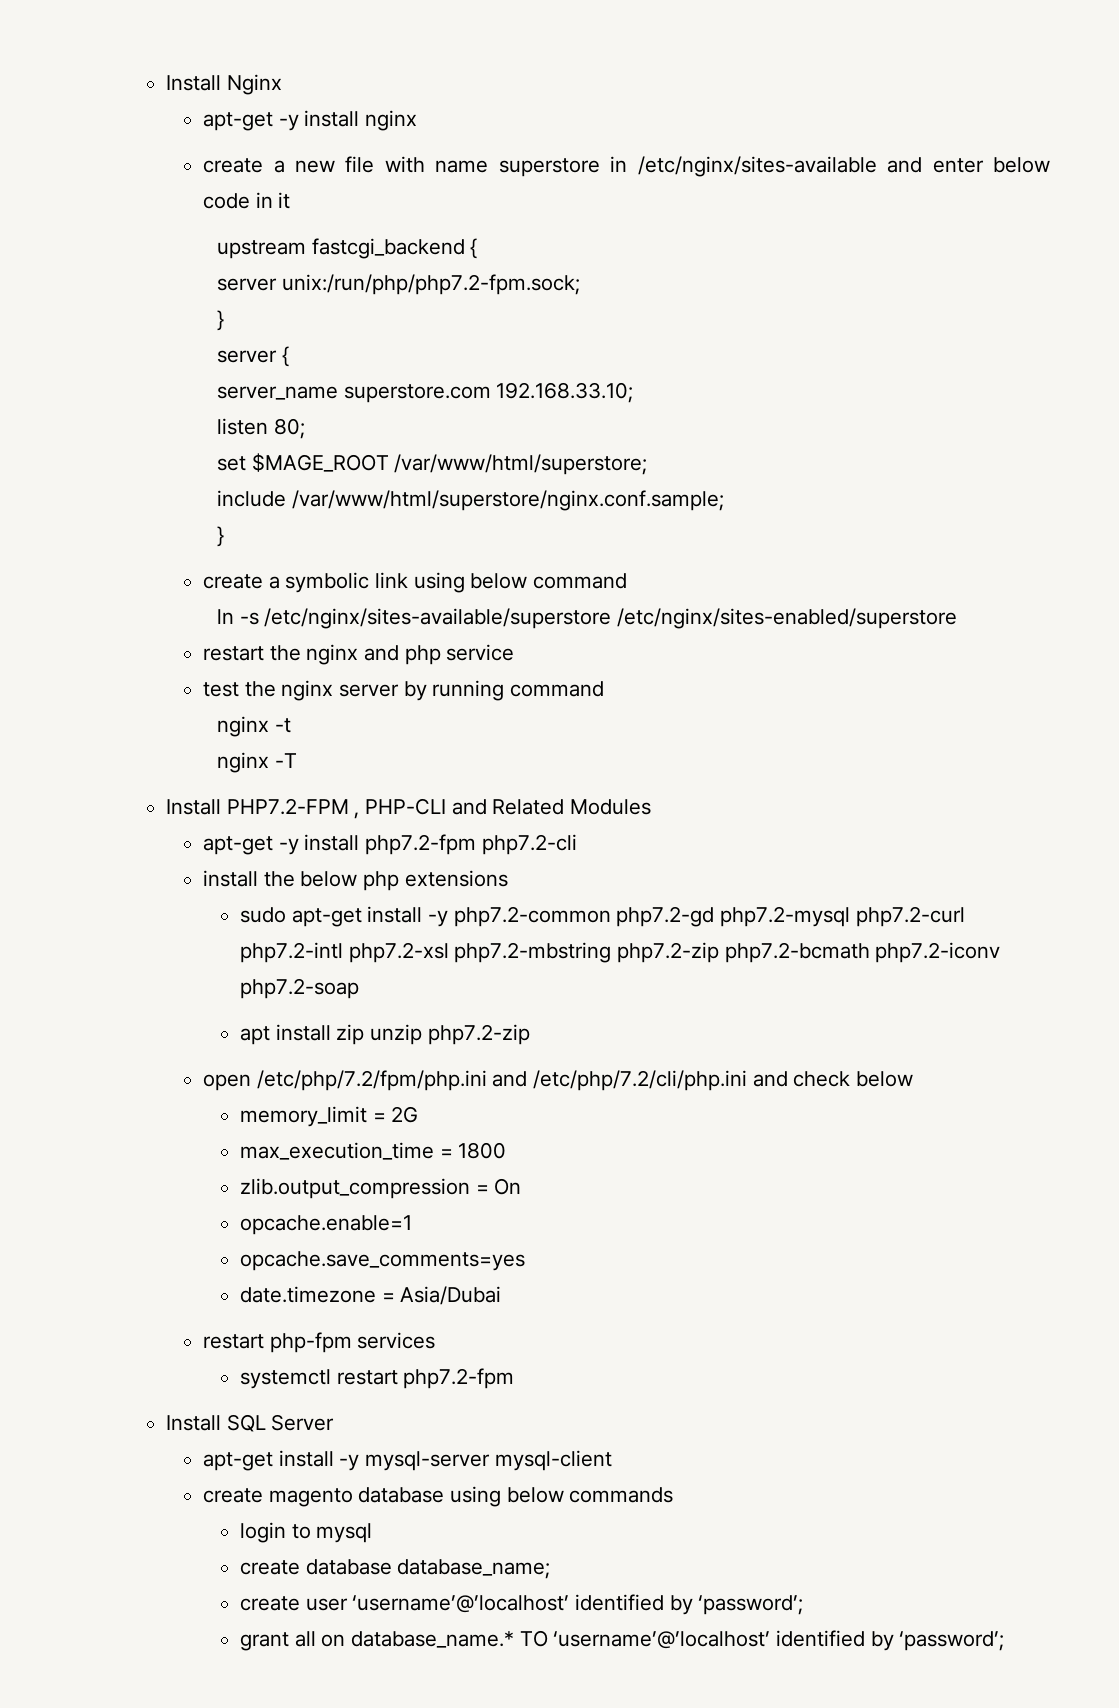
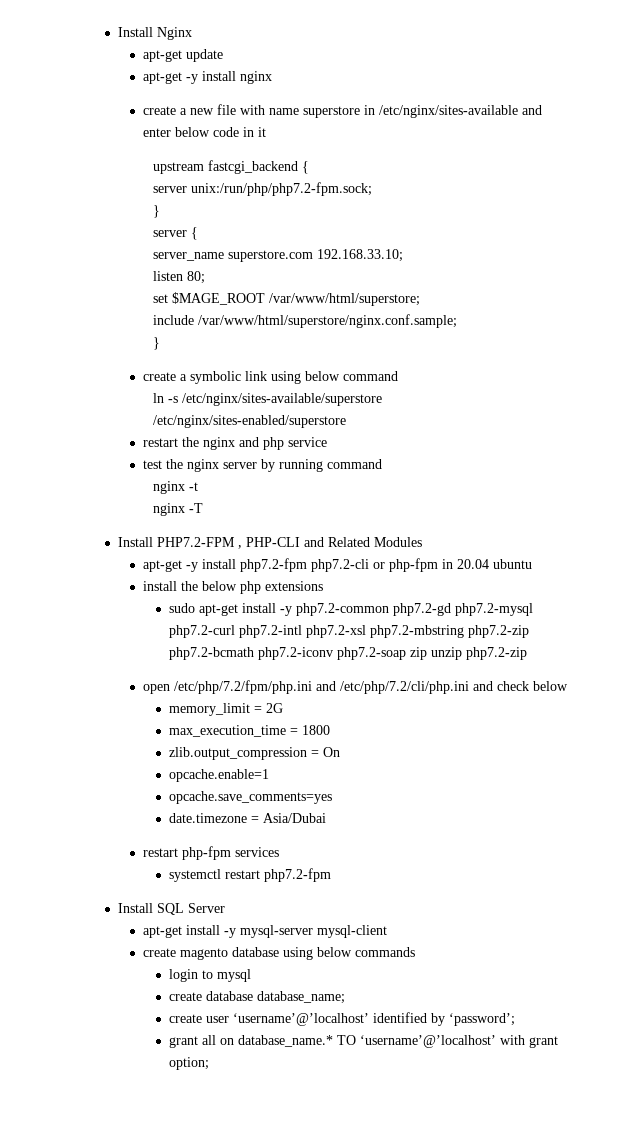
(282, 84) none -> [143,49,224,62] // apt-get update
(577, 844) none -> [373,558,533,572] or php-fpm in 20.04 ubuntu
[240,1024,331,1045] // apt install -> (406, 653) none
[776,1630,1005,1651] identified by ‘password’; -> [499,1035,558,1048] [168,1057,209,1070] with grant option;

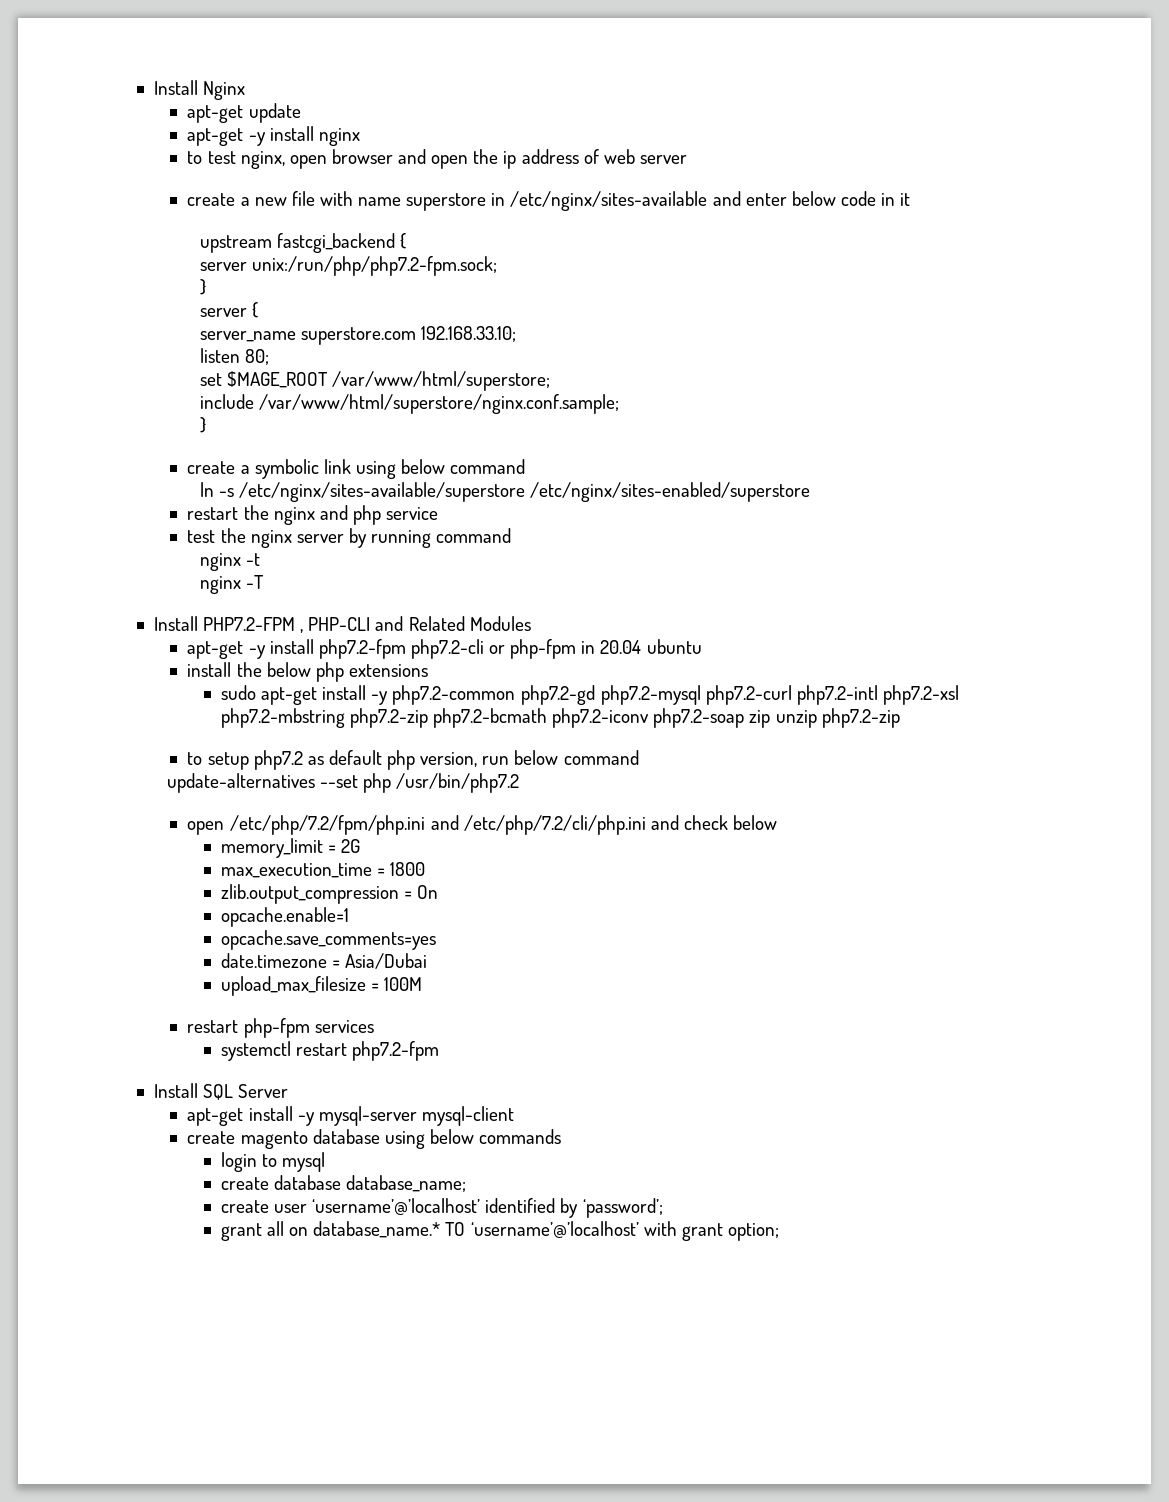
(273, 77) none -> [187,149,687,169] // to test nginx, open browser and open the ip address of web server
(527, 653) none -> [187,750,639,770] [166,773,519,793] // to setup php7.2 as default php version, run below command // update-alternatives --set php /usr/bin/php7.2
(326, 818) none -> [220,976,423,996] // upload_max_filesize = 100M

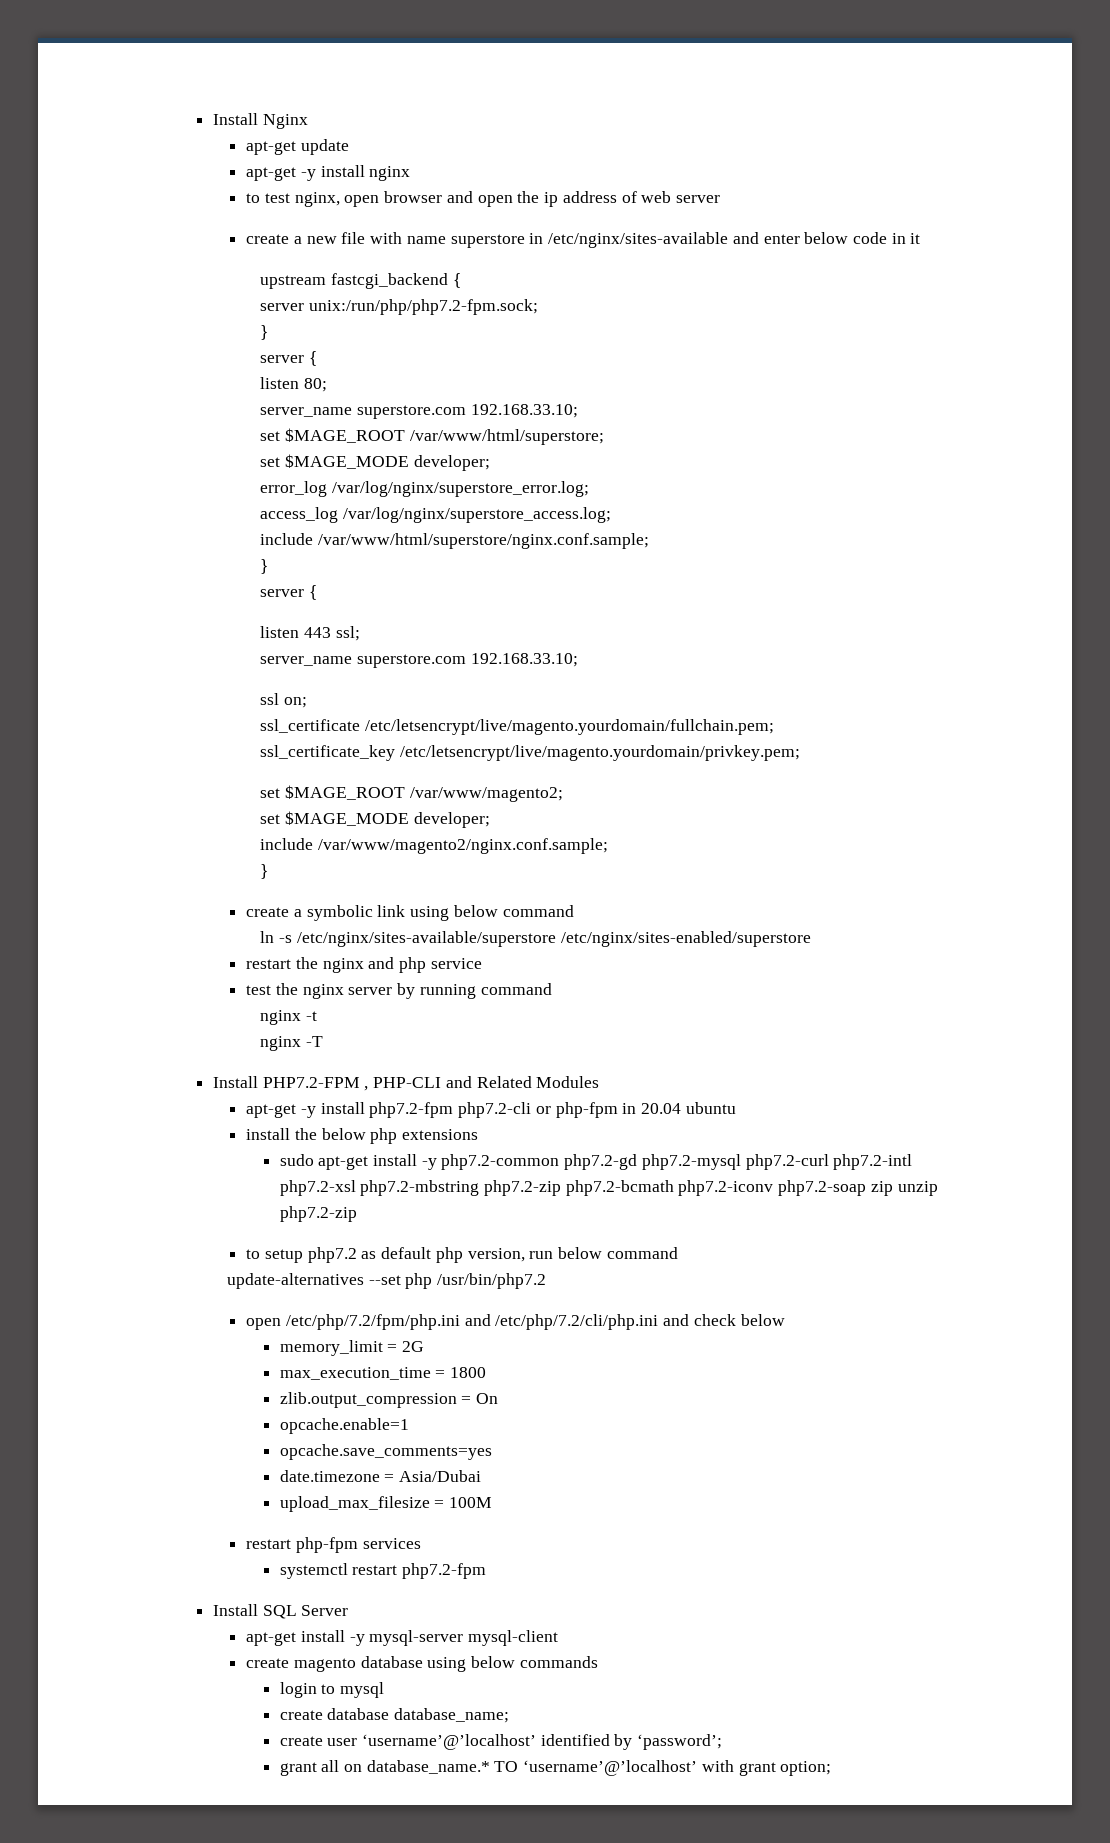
[200,326,517,345] [200,348,270,365] // server_name superstore.com 192.168.33.10; // listen 80; -> [260,377,328,392] [260,404,578,419] // listen 80; // server_name superstore.com 192.168.33.10;
[200,394,620,414] include /var/www/html/superstore/nginx.conf.sample; -> [260,454,490,471] [260,481,590,497] [260,507,612,523] [260,533,650,549] [260,559,269,574] [260,585,318,600] [260,626,360,641] [260,653,578,668] [260,693,308,708] [260,719,775,735] [260,745,801,761] [260,785,563,802] [260,811,490,828] [260,838,609,854] set $MAGE_MODE developer; // error_log /var/log/nginx/superstore_error.log; // access_log /var/log/nginx/superstore_access.log; // include /var/www/html/superstore/nginx.conf.sample; // } // server { // listen 443 ssl; // server_name superstore.com 192.168.33.10; // ssl on; // ssl_certificate /etc/letsencrypt/live/magento.yourdomain/fullchain.pem; // ssl_certificate_key /etc/letsencrypt/live/magento.yourdomain/privkey.pem; // set $MAGE_ROOT /var/www/magento2; // set $MAGE_MODE developer; // include /var/www/magento2/nginx.conf.sample;

